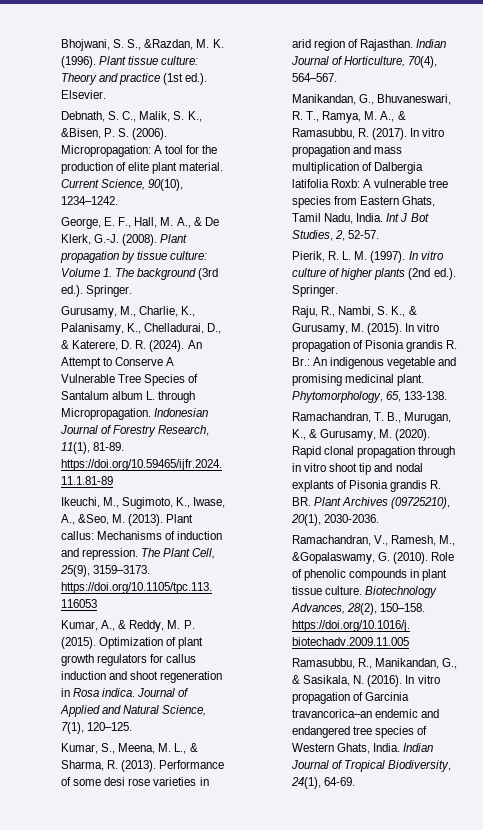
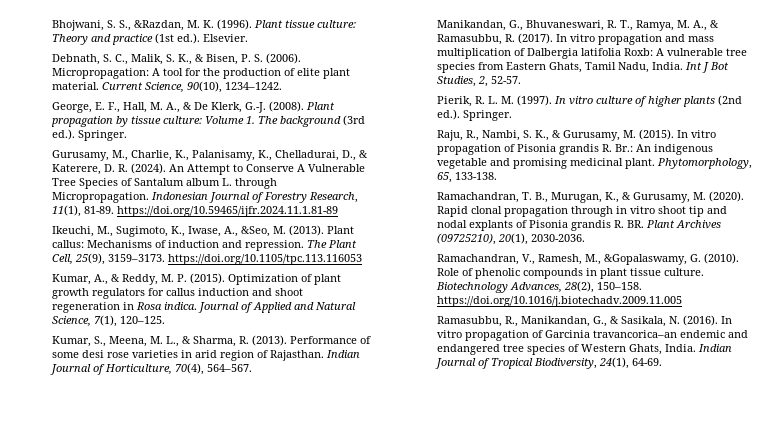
[61,128,102,139] &Bisen, -> [195,54,239,65] & Bisen,

